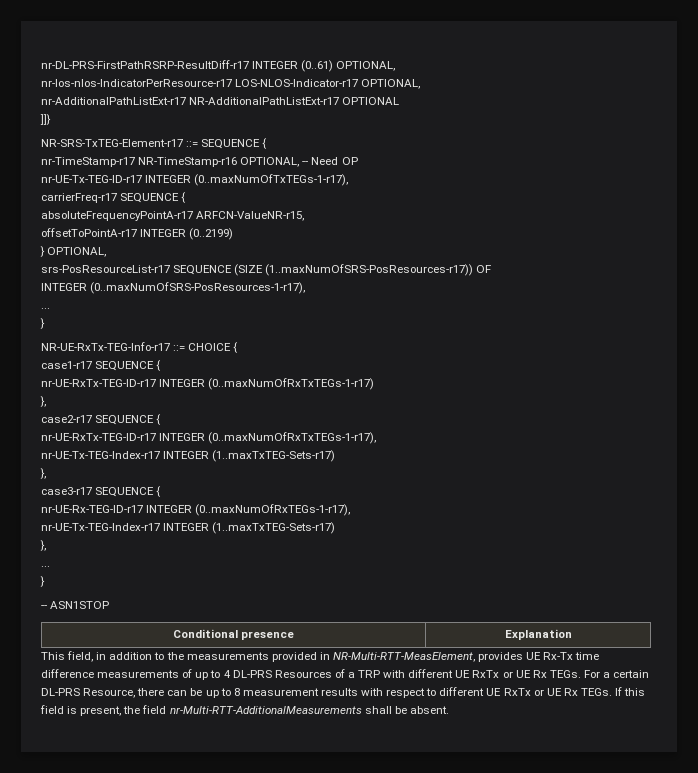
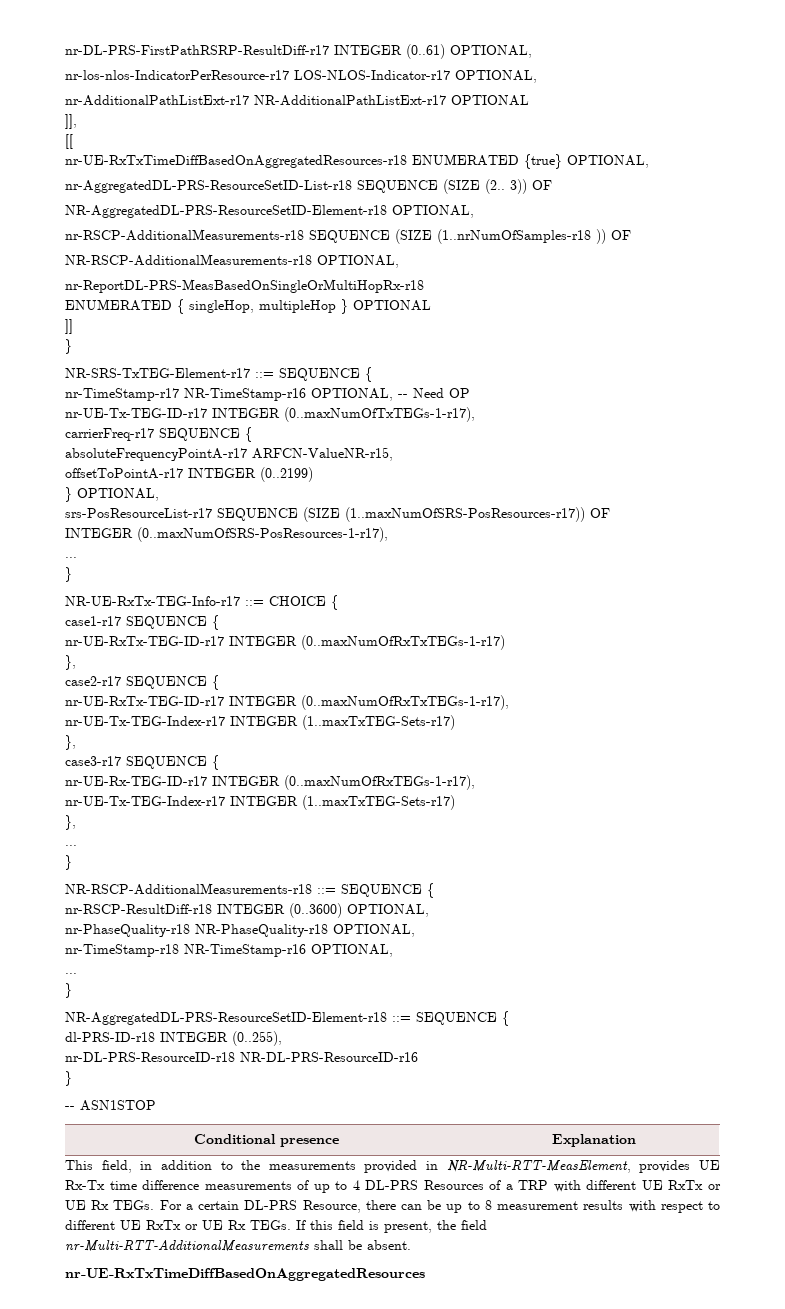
[40,114,51,125] ]]} -> [65,114,77,129] [65,134,73,149] [65,154,649,169] [65,179,552,194] [65,205,474,218] [65,229,631,244] [65,254,399,268] [65,279,424,293] [65,299,431,314] [65,319,73,334] [65,339,72,354] ]], // [[ // nr-UE-RxTxTimeDiffBasedOnAggregatedResources-r18 ENUMERATED {true} OPTIONAL, // nr-AggregatedDL-PRS-ResourceSetID-List-r18 SEQUENCE (SIZE (2.. 3)) OF // NR-AggregatedDL-PRS-ResourceSetID-Element-r18 OPTIONAL, // nr-RSCP-AdditionalMeasurements-r18 SEQUENCE (SIZE (1..nrNumOfSamples-r18 )) OF // NR-RSCP-AdditionalMeasurements-r18 OPTIONAL, // nr-ReportDL-PRS-MeasBasedOnSingleOrMultiHopRx-r18 // ENUMERATED { singleHop, multipleHop } OPTIONAL // ]] // }
(45, 581) none -> [65,883,434,898] [65,903,429,918] [65,924,415,937] [65,944,393,957] [65,973,77,974] [65,983,72,998] [65,1011,509,1026] [65,1031,282,1046] [65,1052,418,1062] [65,1071,72,1086] // NR-RSCP-AdditionalMeasurements-r18 ::= SEQUENCE { // nr-RSCP-ResultDiff-r18 INTEGER (0..3600) OPTIONAL, // nr-PhaseQuality-r18 NR-PhaseQuality-r18 OPTIONAL, // nr-TimeStamp-r18 NR-TimeStamp-r16 OPTIONAL, // ... // } // NR-AggregatedDL-PRS-ResourceSetID-Element-r18 ::= SEQUENCE { // dl-PRS-ID-r18 INTEGER (0..255), // nr-DL-PRS-ResourceID-r18 NR-DL-PRS-ResourceID-r16 // }
(449, 710) none -> [65,1268,425,1281] // nr-UE-RxTxTimeDiffBasedOnAggregatedResources

